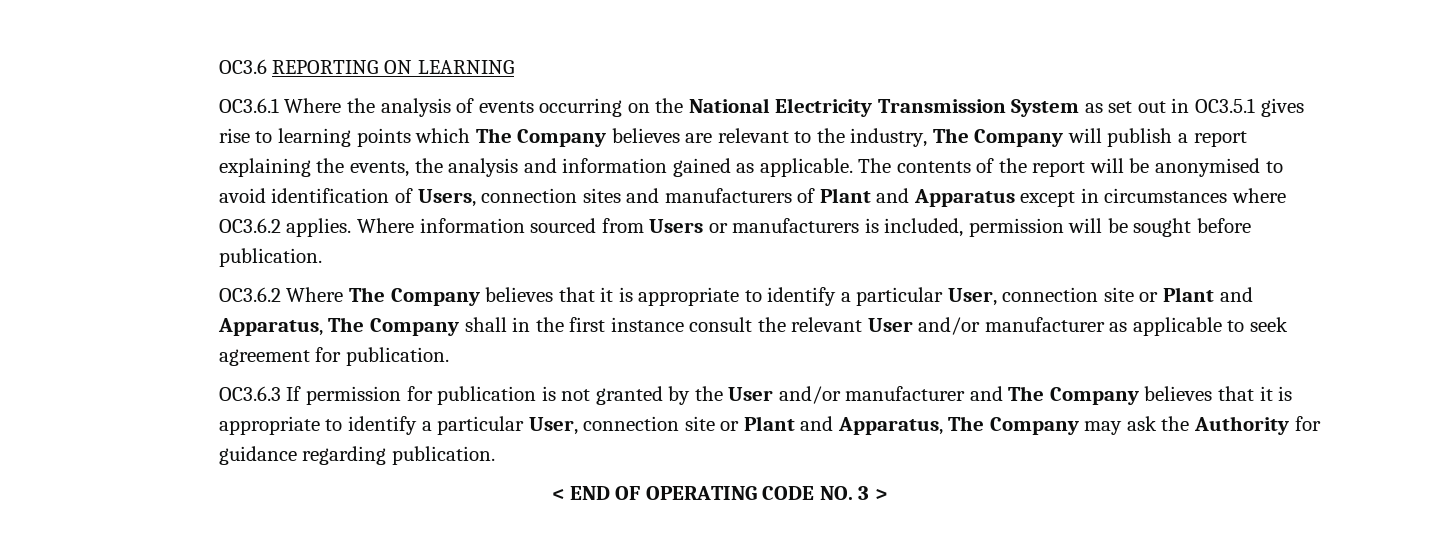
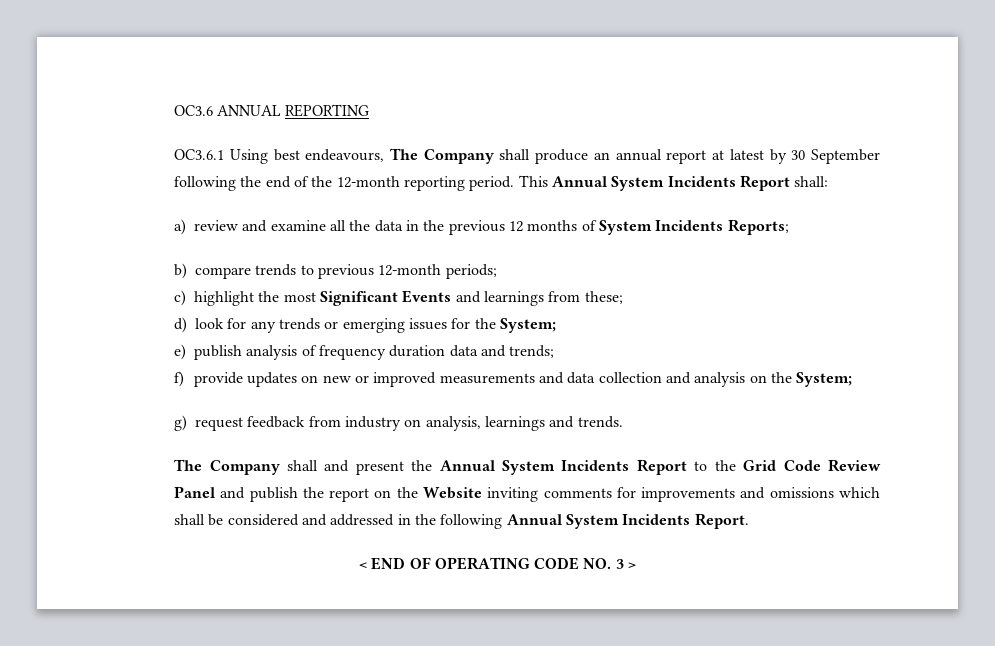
(267, 66) none -> [217,105,282,116] ANNUAL
[383,60,514,74] ON LEARNING -> (369, 110) none
[284,98,1304,117] [218,128,1247,147] [218,158,1283,177] [218,188,1286,207] [218,218,1251,237] [218,248,322,267] [218,287,1253,306] [217,317,1289,336] [218,347,449,366] [218,386,1293,405] [218,416,1321,435] [218,446,495,465] Where the analysis of events occurring on the National Electricity Transmission System as set out in OC3.5.1 gives rise to learning points which The Company believes are relevant to the industry, The Company will publish a report explaining the events, the analysis and information gained as applicable. The contents of the report will be anonymised to avoid identification of Users, connection sites and manufacturers of Plant and Apparatus except in circumstances where OC3.6.2 applies. Where information sourced from Users or manufacturers is included, permission will be sought before publication. // OC3.6.2 Where The Company believes that it is appropriate to identify a particular User, connection site or Plant and Apparatus, The Company shall in the first instance consult the relevant User and/or manufacturer as applicable to seek agreement for publication. // OC3.6.3 If permission for publication is not granted by the User and/or manufacturer and The Company believes that it is appropriate to identify a particular User, connection site or Plant and Apparatus, The Company may ask the Authority for guidance regarding publication. -> [229,148,881,164] [174,175,829,191] [174,219,789,235] [174,263,497,279] [174,290,623,306] [174,317,556,333] [174,344,555,360] [174,371,853,387] [174,415,623,431] [174,459,881,475] [174,486,880,502] [174,513,749,529] Using best endeavours, The Company shall produce an annual report at latest by 30 September following the end of the 12-month reporting period. This Annual System Incidents Report shall: // a) review and examine all the data in the previous 12 months of System Incidents Reports; // b) compare trends to previous 12-month periods; // c) highlight the most Significant Events and learnings from these; // d) look for any trends or emerging issues for the System; // e) publish analysis of frequency duration data and trends; // f) provide updates on new or improved measurements and data collection and analysis on the System; // g) request feedback from industry on analysis, learnings and trends. // The Company shall and present the Annual System Incidents Report to the Grid Code Review Panel and publish the report on the Website inviting comments for improvements and omissions which shall be considered and addressed in the following Annual System Incidents Report.

